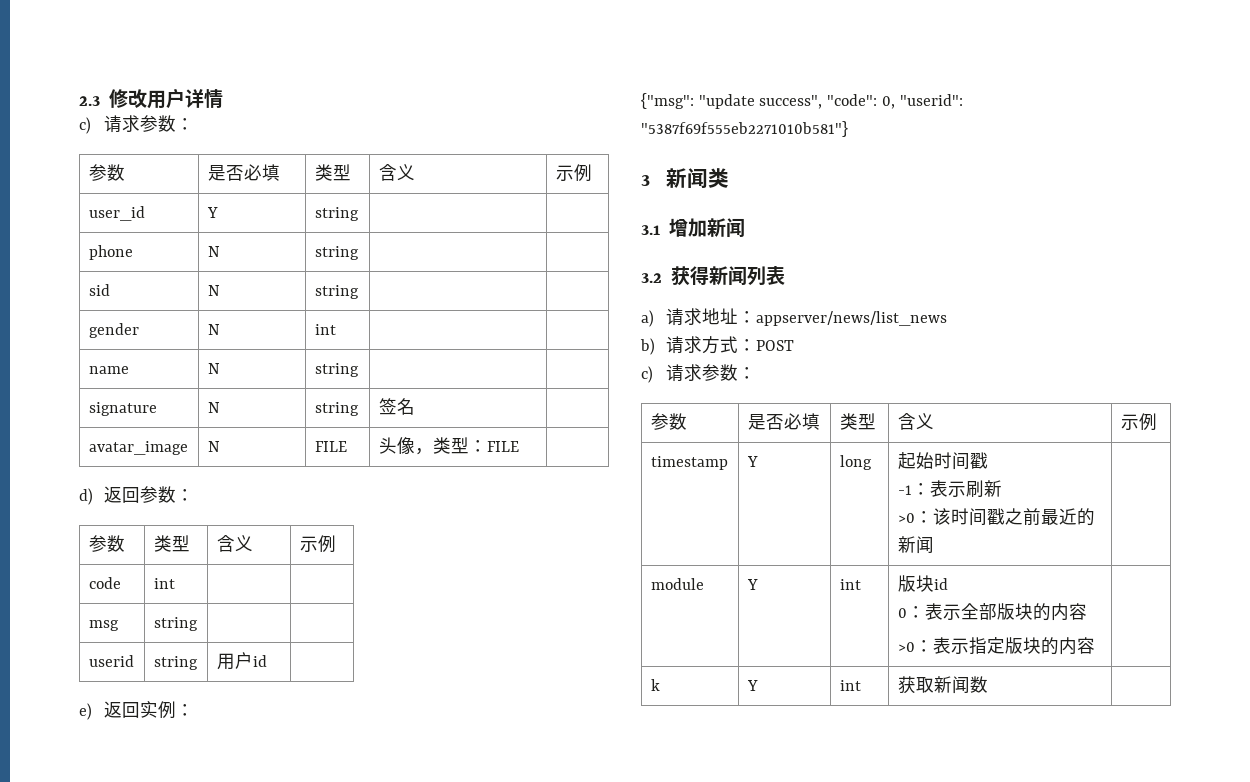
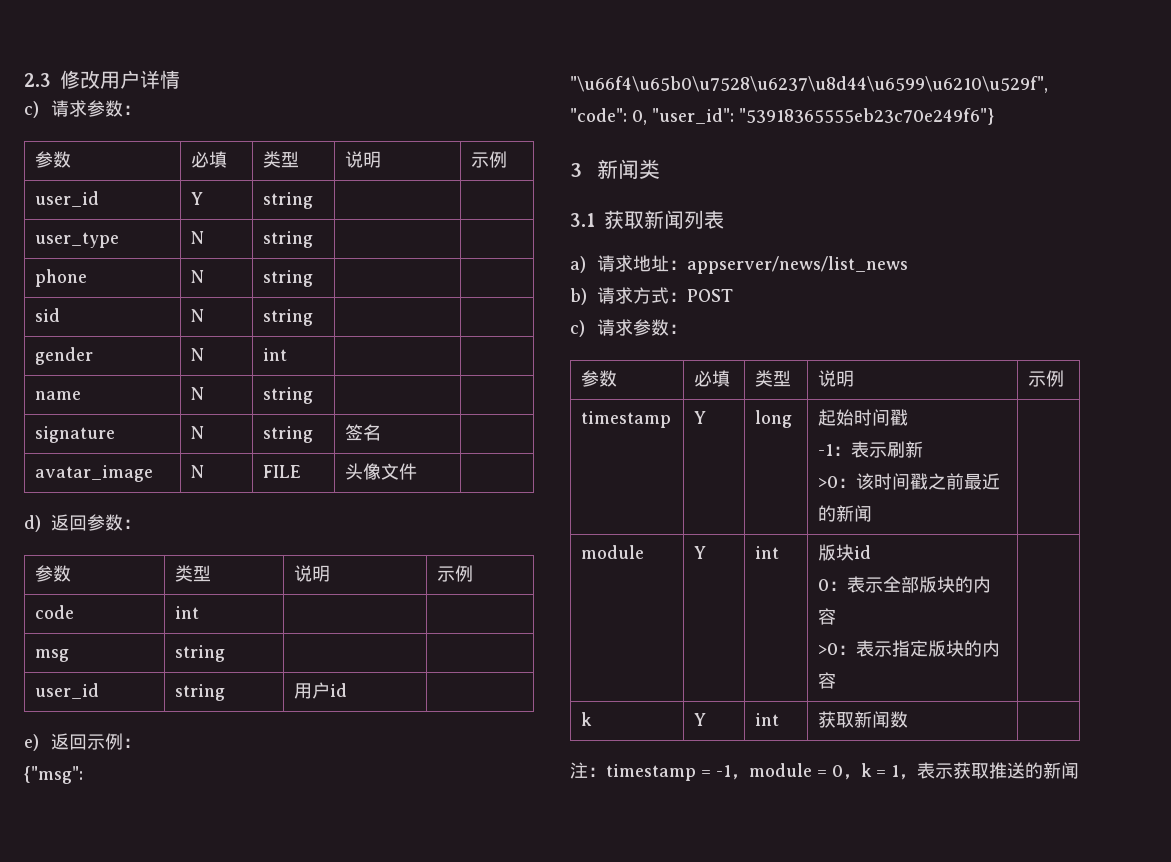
[207,164,280,181] [314,164,351,181] [378,164,415,181] 是否必填 | 类型 | 含义 -> [191,151,228,168] [263,151,300,168] [345,151,382,168] 必填 | 类型 | 说明
(359, 214) none -> [35,232,120,248] [191,231,205,244] [263,231,314,248] // user_type | N | string | |
[414,437,519,455] ，类型：FILE -> [381,463,418,480] 文件
[216,535,253,552] 含义 -> [294,565,331,582] 说明
[88,655,134,667] userid -> [35,683,100,699] user_id
[140,701,159,718] 实 -> [86,734,105,750] 示
[698,94,963,109] [641,121,848,137] "update success", "code": 0, "userid": "5387f69f555eb2271010b581"} -> [570,76,1048,93] [570,108,994,125] "\u66f4\u65b0\u7528\u6237\u8d44\u6599\u6210\u529f", "code": 0, "user_id": "53918365555eb23c70e249f6"}
[668,218,745,238] [641,266,709,286] 增加新闻 // 3.2获得 -> [604,210,644,229] 获取
[747,413,820,430] [839,413,876,430] [897,413,934,430] 是否必填 | 类型 | 含义 -> [694,370,731,387] [755,370,792,387] [818,370,855,387] 必填 | 类型 | 说明
(988, 684) none -> [570,762,1079,781] // 注：timestamp = -1，module = 0，k = 1，表示获取推送的新闻

